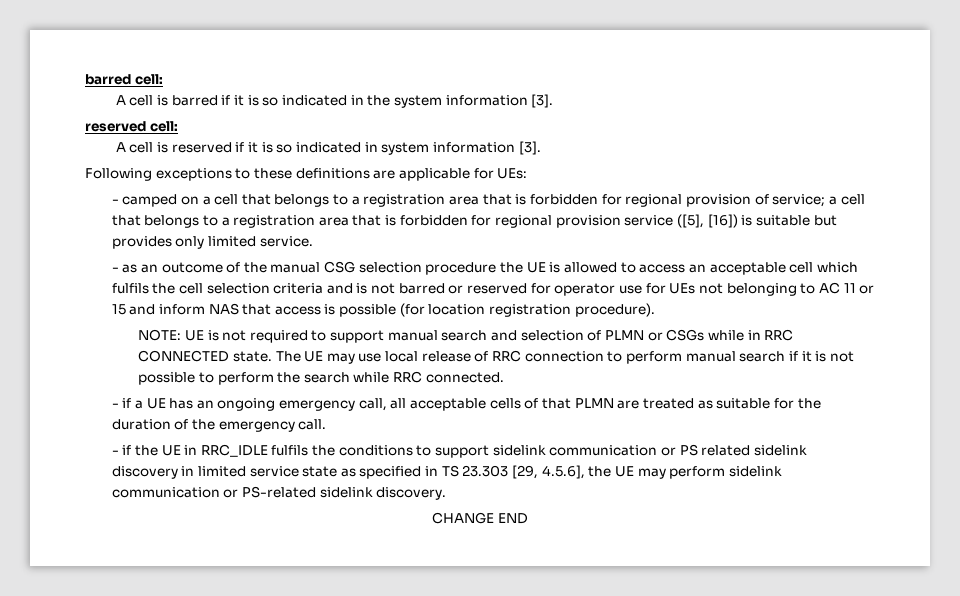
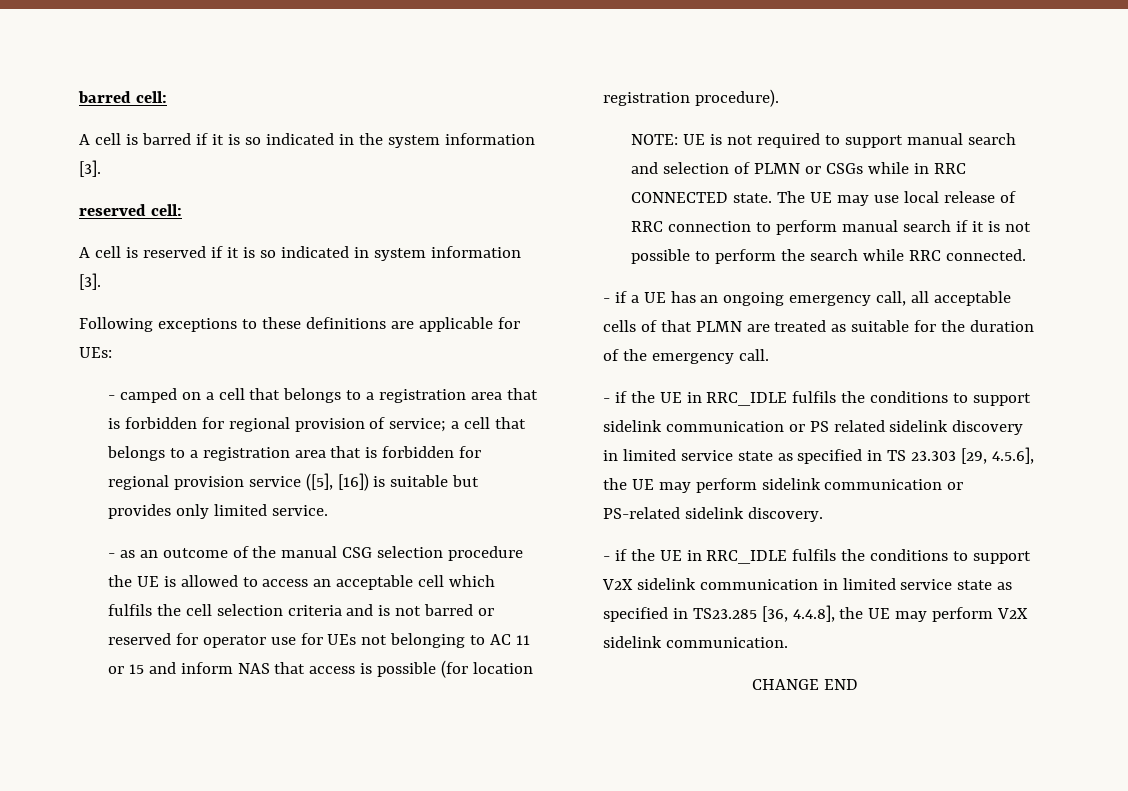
(447, 493) none -> [602,549,1032,564] [601,578,1013,590] [602,605,1029,622] [602,636,788,648] // - if the UE in RRC_IDLE fulfils the conditions to support V2X sidelink communication in limited service state as specified in TS23.285 [36, 4.4.8], the UE may perform V2X sidelink communication.

